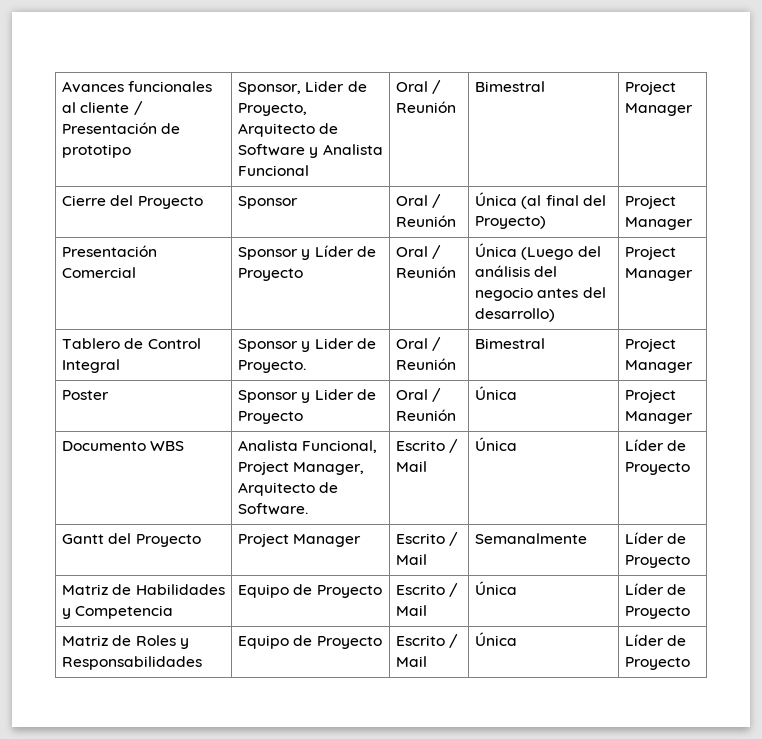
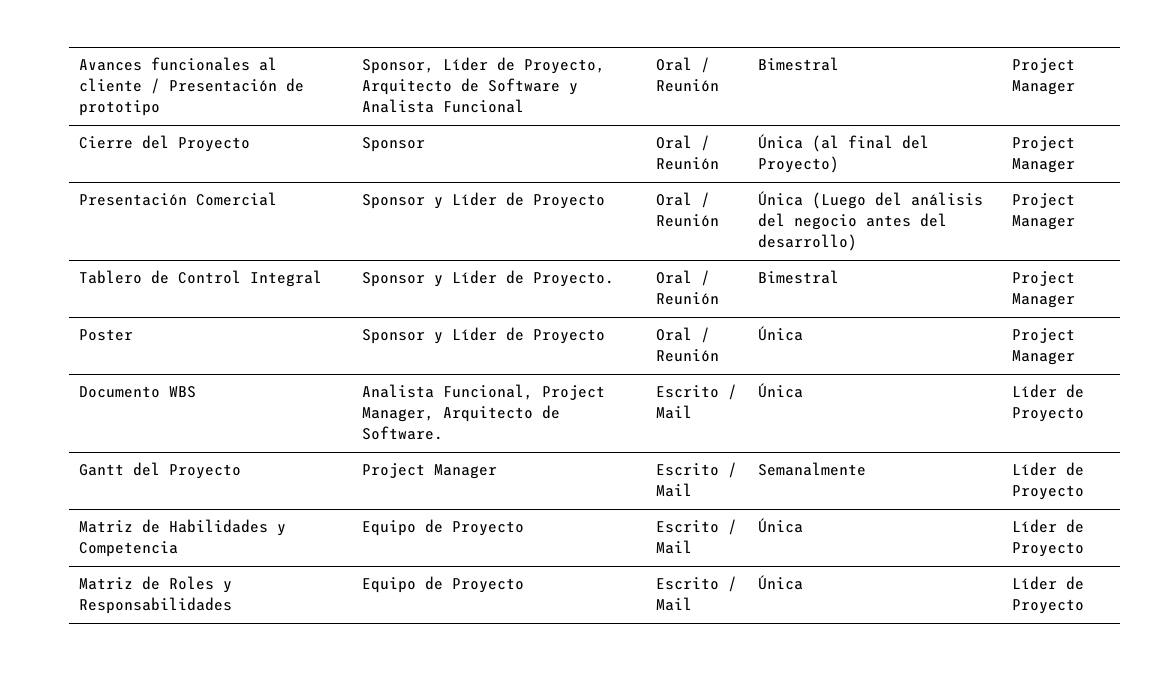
[305,81,345,92] Lider -> [442,57,488,71] Líder
[314,338,354,349] Lider -> [451,270,497,284] Líder
[314,389,354,400] Lider -> [451,327,497,341] Líder

